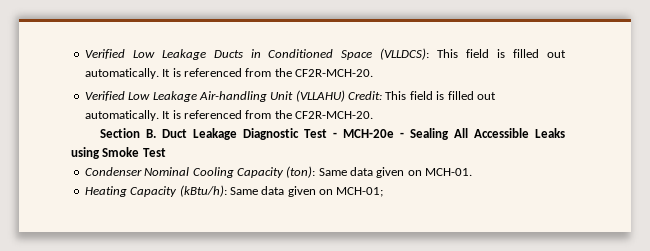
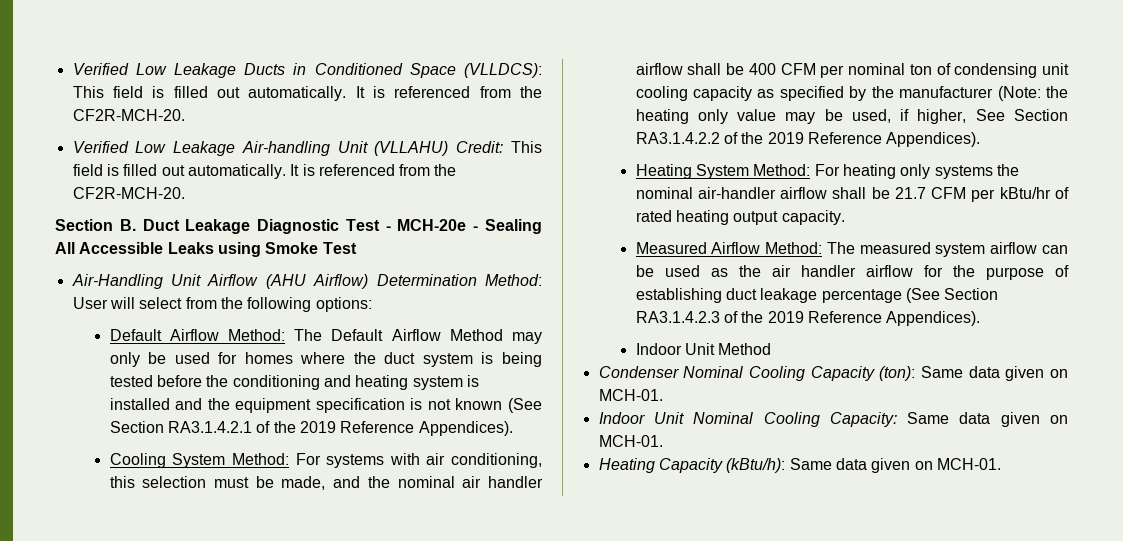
(166, 152) none -> [71,274,542,289] [72,297,372,312] [109,329,542,344] [109,352,542,367] [109,375,479,390] [109,398,542,413] [109,421,513,436] [109,453,542,468] [109,476,543,490] [635,63,1069,78] [635,86,1068,101] [635,109,1069,124] [635,132,981,147] [635,164,1019,179] [635,187,1070,202] [635,210,845,225] [635,242,1068,257] [635,265,1069,280] [635,288,999,303] [635,311,981,326] [635,343,772,355] // Air-Handling Unit Airflow (AHU Airflow) Determination Method: User will select from the following options: // Default Airflow Method: The Default Airflow Method may only be used for homes where the duct system is being tested before the conditioning and heating system is installed and the equipment specification is not known (See Section RA3.1.4.2.1 of the 2019 Reference Appendices). // Cooling System Method: For systems with air conditioning, this selection must be made, and the nominal air handler airflow shall be 400 CFM per nominal ton of condensing unit cooling capacity as specified by the manufacturer (Note: the heating only value may be used, if higher, See Section RA3.1.4.2.2 of the 2019 Reference Appendices). // Heating System Method: For heating only systems the nominal air-handler airflow shall be 21.7 CFM per kBtu/hr of rated heating output capacity. // Measured Airflow Method: The measured system airflow can be used as the air handler airflow for the purpose of establishing duct leakage percentage (See Section RA3.1.4.2.3 of the 2019 Reference Appendices). // Indoor Unit Method
(473, 172) none -> [598,412,1068,427] [598,435,663,447] // Indoor Unit Nominal Cooling Capacity: Same data given on MCH-01.
[336,187,384,197] MCH-01; -> [936,458,1001,470] MCH-01.

